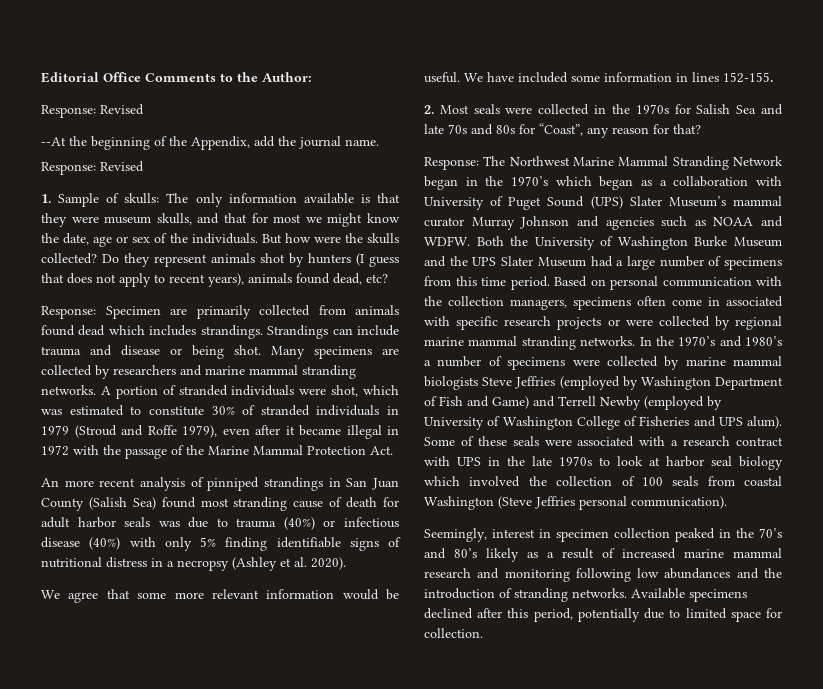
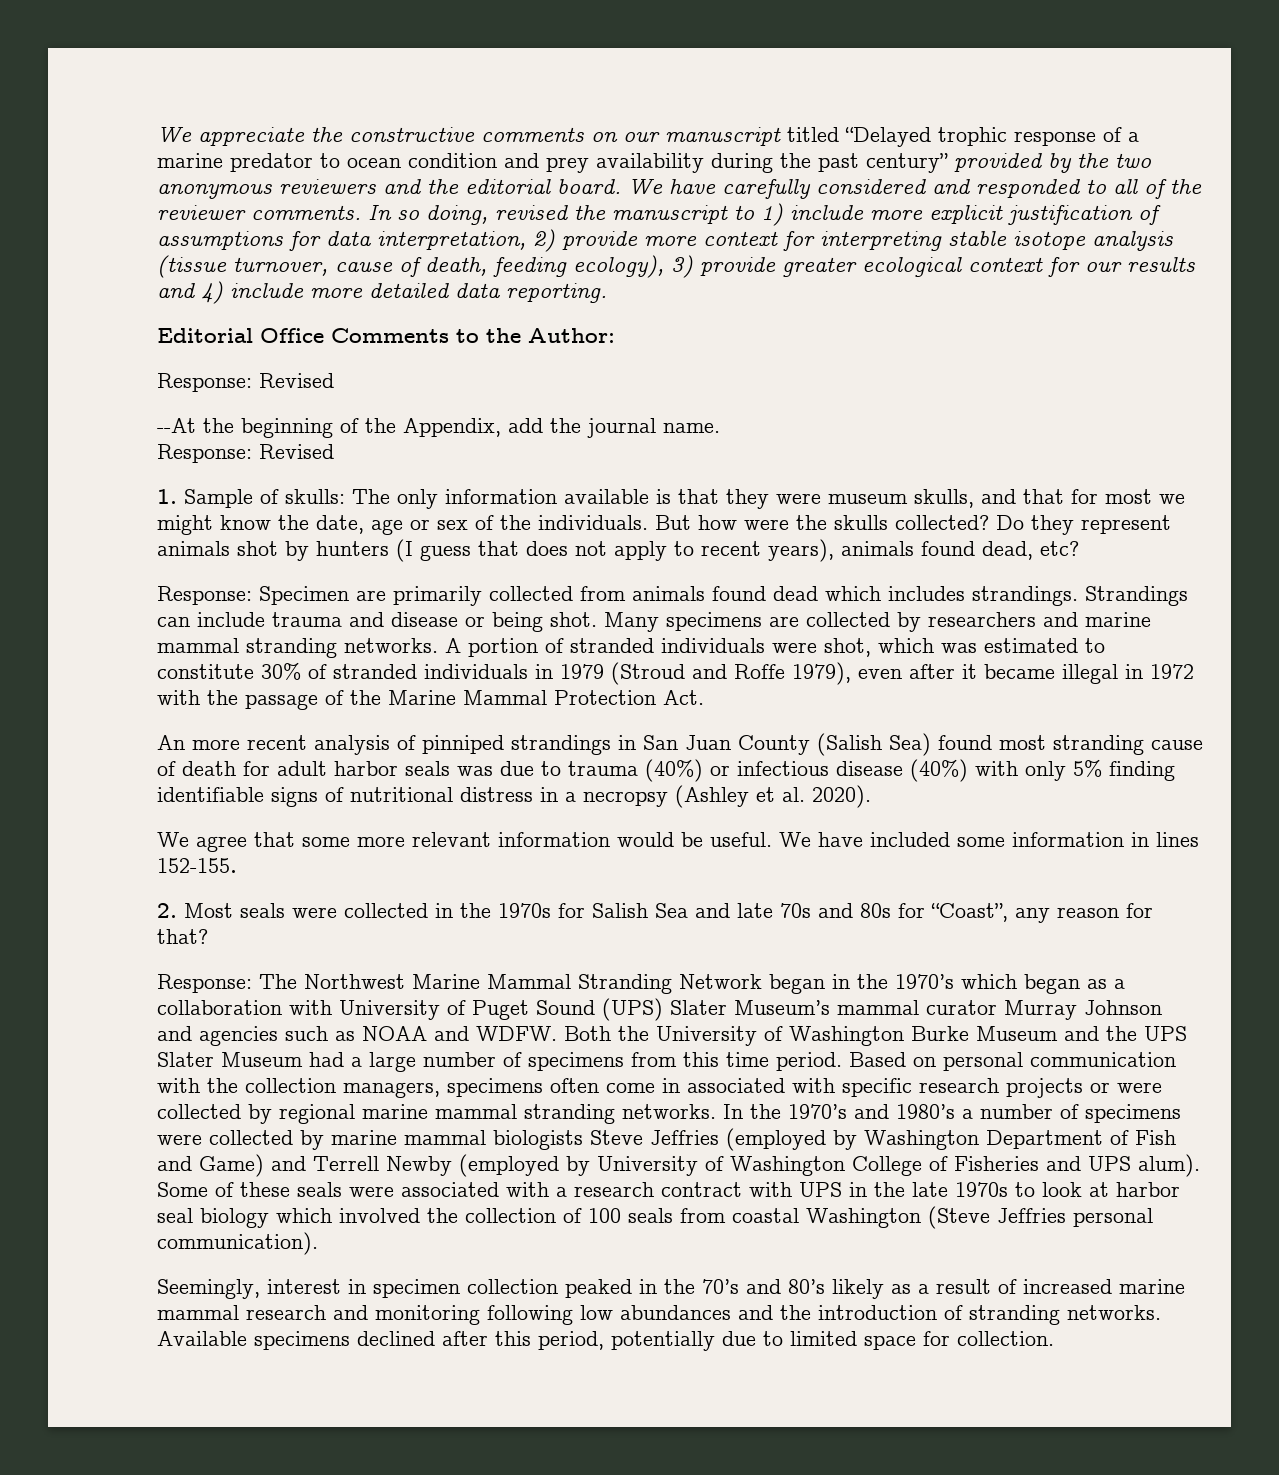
(41, 77) none -> [157,126,1139,147] [157,153,1151,173] [157,178,1202,199] [157,203,1161,226] [157,229,1173,252] [157,255,1195,278] [157,281,607,304] We appreciate the constructive comments on our manuscript titled “Delayed trophic response of a marine predator to ocean condition and prey availability during the past century” provided by the two anonymous reviewers and the editorial board. We have carefully considered and responded to all of the reviewer comments. In so doing, revised the manuscript to 1) include more explicit justification of assumptions for data interpretation, 2) provide more context for interpreting stable isotope analysis (tissue turnover, cause of death, feeding ecology), 3) provide greater ecological context for our results and 4) include more detailed data reporting. //

